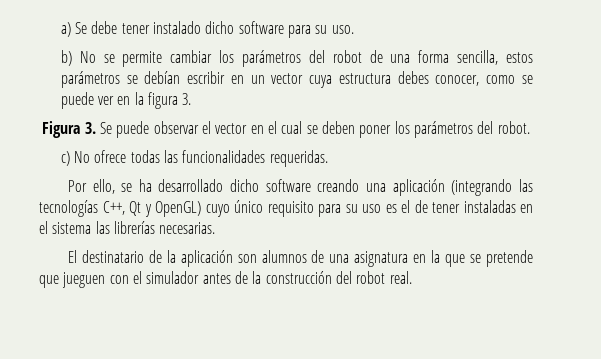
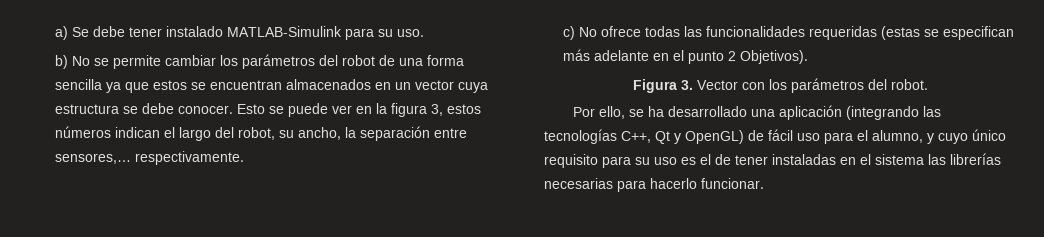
[205,21,284,34] dicho software -> [226,26,342,37] MATLAB-Simulink
[457,50,533,65] [60,71,226,88] sencilla, estos parámetros se debían escribir -> [54,79,371,93] sencilla ya que estos se encuentran almacenados
[397,71,516,86] debes conocer, como -> [122,103,265,114] se debe conocer. Esto
[182,93,192,105] [42,121,530,138] 3. // Figura 3. Se puede observar el vector en el cual se deben poner los parámetros del robot. -> [430,104,481,116] [54,126,467,141] [54,151,244,165] 3, estos números indican el largo del robot, su ancho, la separación entre sensores,… respectivamente.
[269,150,328,167] requeridas. -> [808,26,1014,40] [562,49,808,64] [633,78,928,93] requeridas (estas se especifican más adelante en el punto 2 Objetivos). // Figura 3. Vector con los parámetros del robot.
[230,179,360,192] dicho software creando -> (747, 111) none
(201, 209) none -> [748,129,934,144] de fácil uso para el alumno, y
[159,222,216,234] [67,250,534,267] [39,271,412,288] necesarias. // El destinatario de la aplicación son alumnos de una asignatura en la que se pretende que jueguen con el simulador antes de la construcción del robot real. -> [544,178,764,192] necesarias para hacerlo funcionar.

